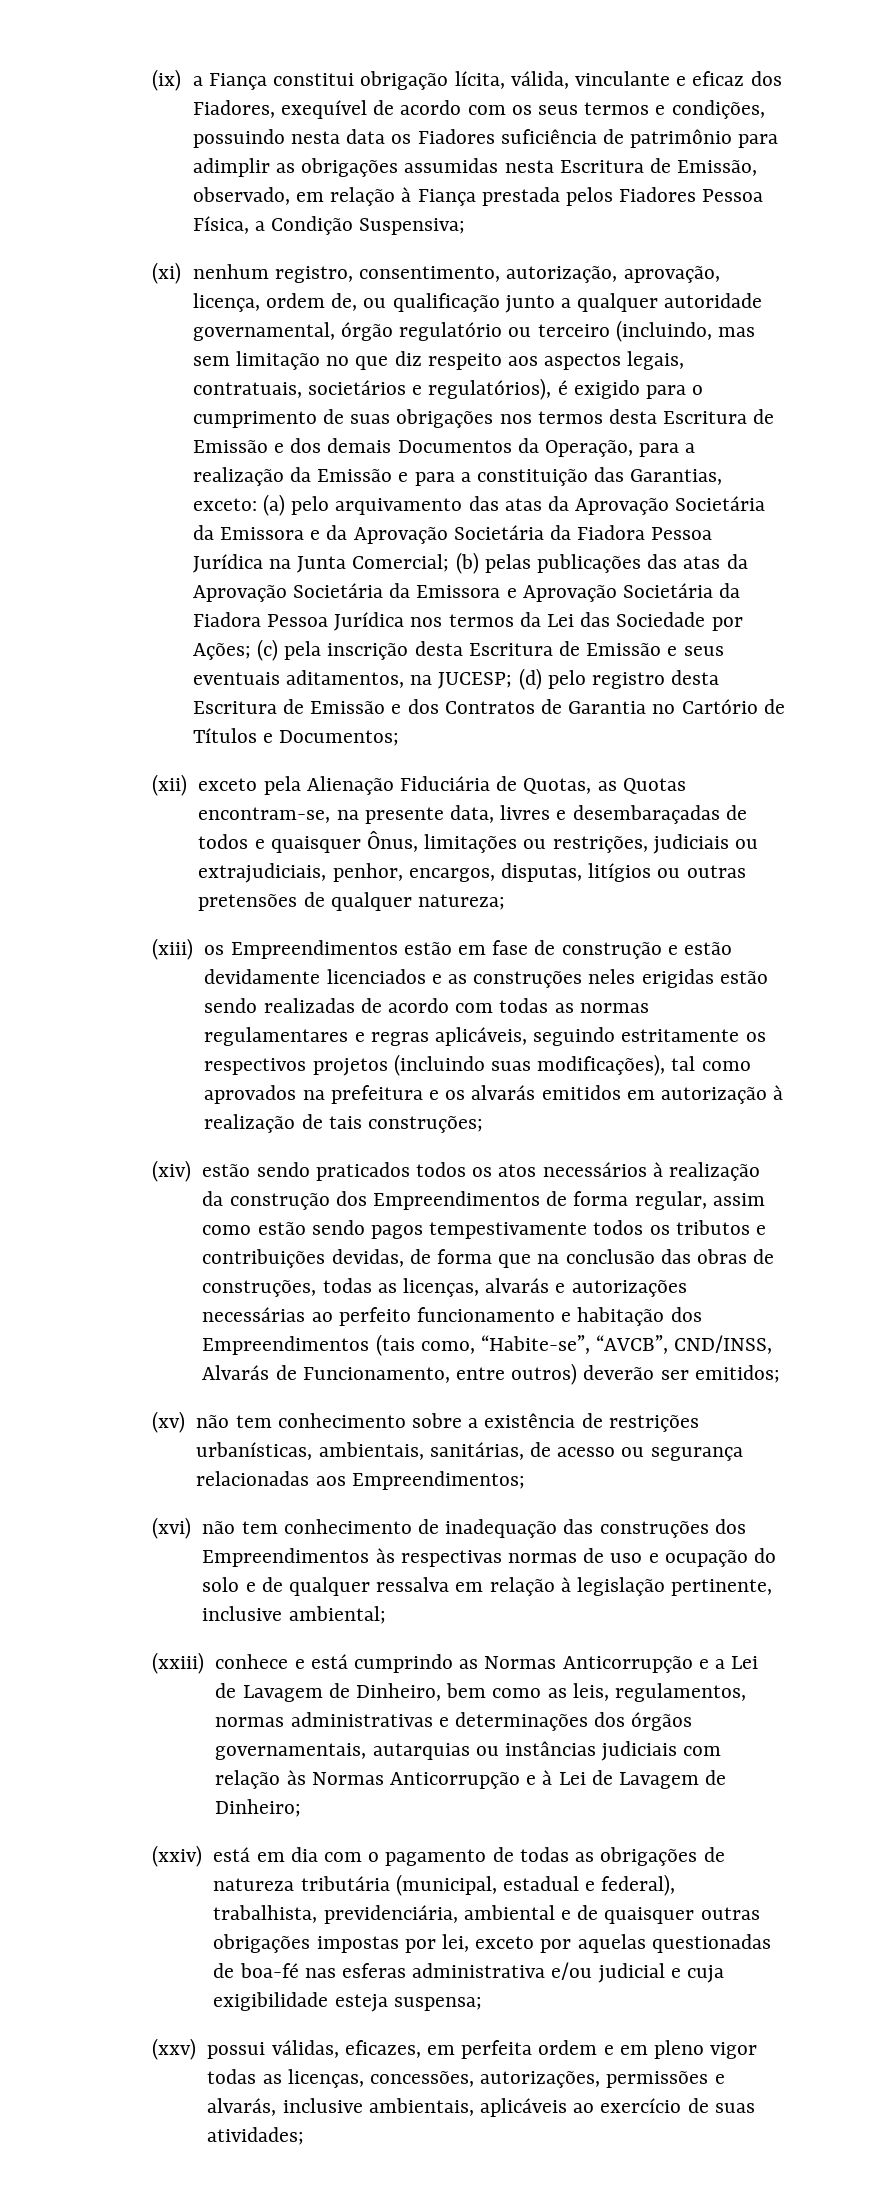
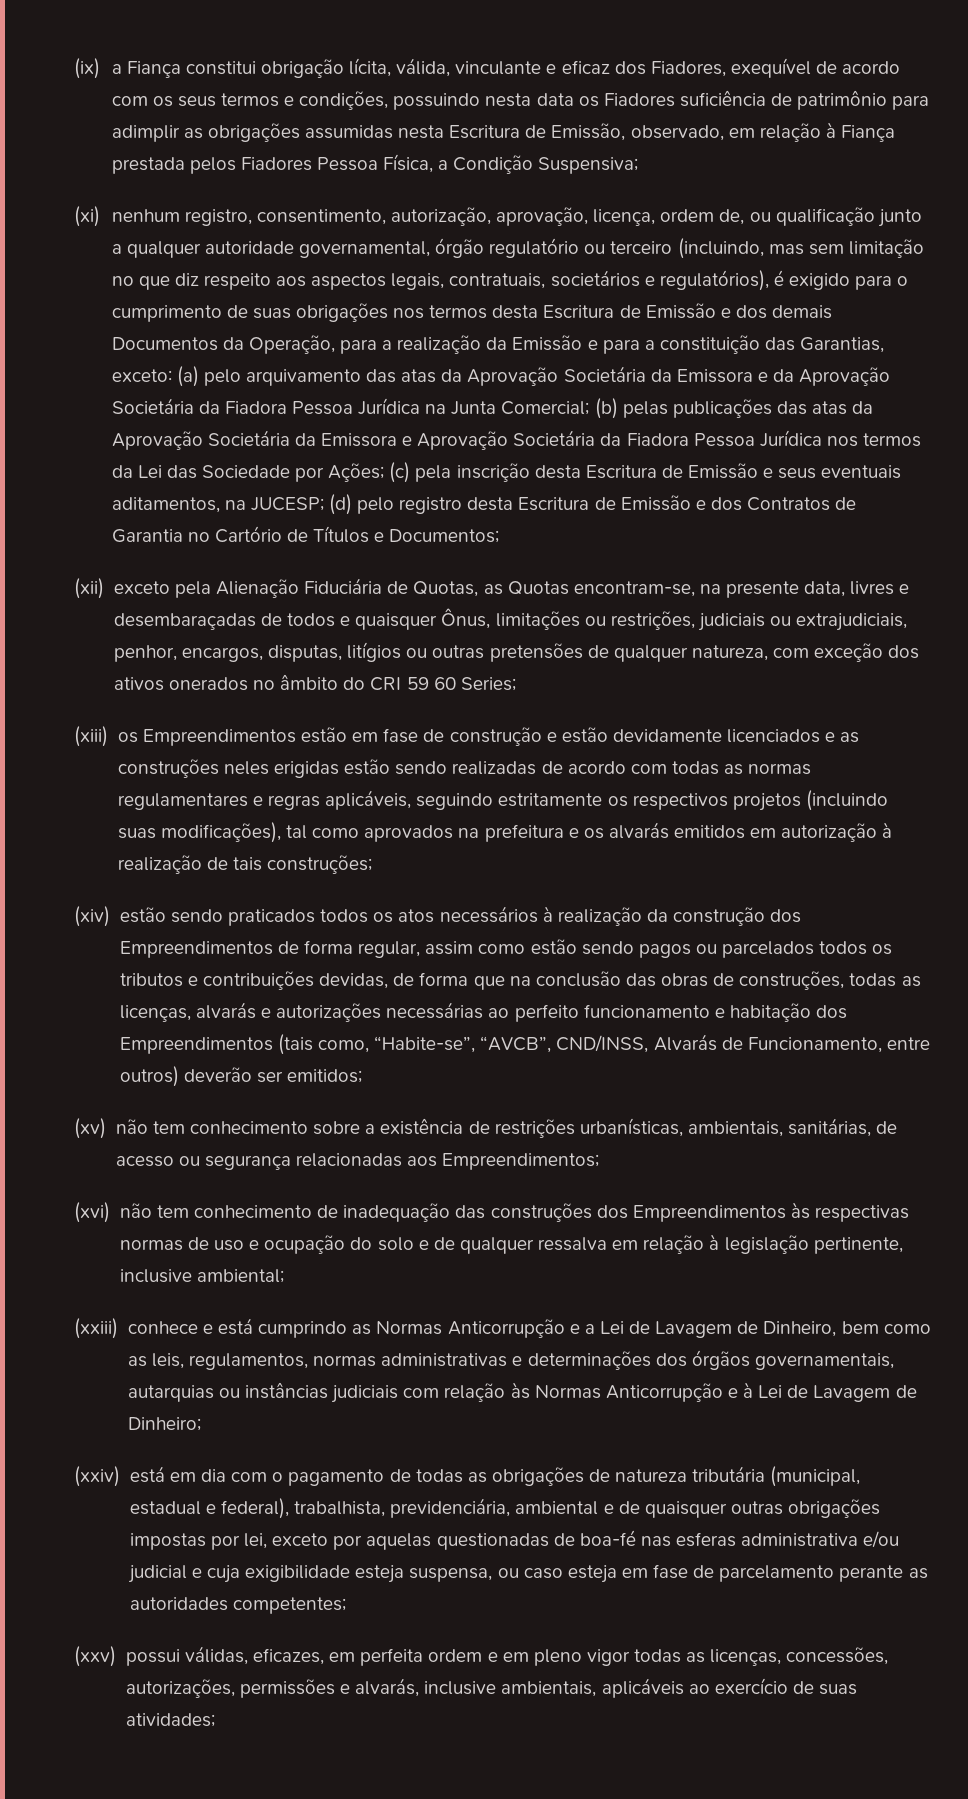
[418,894,506,910] natureza; -> [691,643,920,662] [113,674,516,691] natureza, com exceção dos ativos onerados no âmbito do CRI 59 60 Series;
[429,1222,588,1239] tempestivamente -> [695,941,815,958] ou parcelados
[393,1997,482,2011] suspensa; -> [409,1564,928,1583] [129,1597,346,1614] suspensa, ou caso esteja em fase de parcelamento perante as autoridades competentes;

